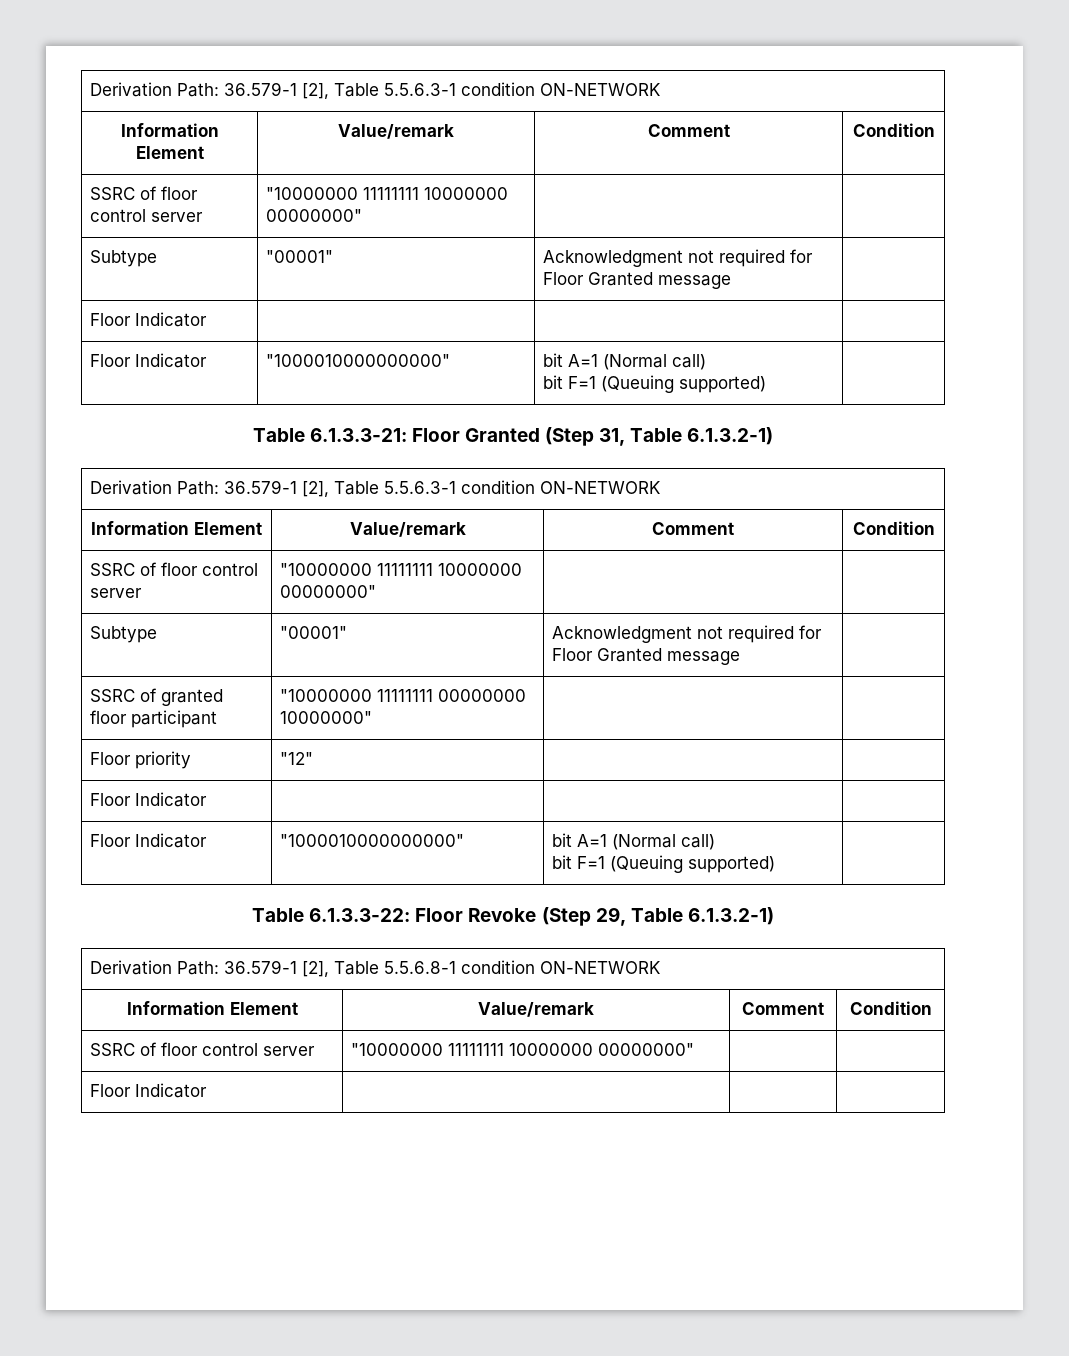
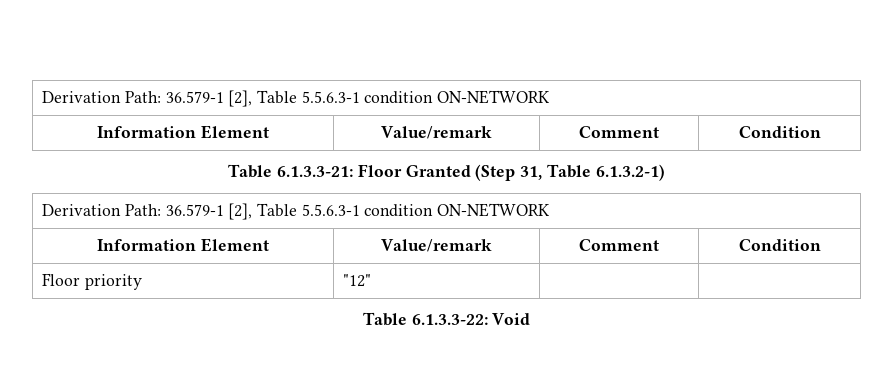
[90,186,199,200] [90,209,204,222] [266,187,509,200] [266,209,363,222] [90,250,158,267] [266,250,334,263] [543,249,814,267] [543,272,732,289] [90,312,208,327] [90,353,208,368] [266,354,451,367] [543,353,707,370] [543,375,767,393] // SSRC of floor control server | "10000000 11111111 10000000 00000000" | | // Subtype | "00001" | Acknowledgment not required for Floor Granted message | // Floor Indicator | | | // Floor Indicator | "1000010000000000" | bit A=1 (Normal call) // bit F=1 (Queuing supported) | -> (821, 132) none
[90,562,259,576] [90,588,143,598] [280,563,523,576] [280,585,377,598] [90,626,158,643] [280,626,348,639] [552,625,823,643] [552,648,741,665] [90,688,224,706] [90,710,218,728] [280,689,527,702] [280,711,373,724] [90,751,192,769] [280,752,314,765] [90,792,208,807] [90,833,208,848] [280,834,465,847] [552,833,716,850] [552,855,776,873] [252,907,774,926] [90,960,661,977] [126,1001,298,1015] [478,1002,594,1017] [742,1002,824,1015] [849,1001,932,1015] [90,1042,316,1056] [351,1043,695,1056] [90,1083,208,1098] SSRC of floor control server | "10000000 11111111 10000000 00000000" | | // Subtype | "00001" | Acknowledgment not required for Floor Granted message | // SSRC of granted floor participant | "10000000 11111111 00000000 10000000" | | // Floor priority | "12" | | // Floor Indicator | | | // Floor Indicator | "1000010000000000" | bit A=1 (Normal call) // bit F=1 (Queuing supported) | // Table 6.1.3.3-22: Floor Revoke (Step 29, Table 6.1.3.2-1) // Derivation Path: 36.579-1 [2], Table 5.5.6.8-1 condition ON-NETWORK // Information Element | Value/remark | Comment | Condition // SSRC of floor control server | "10000000 11111111 10000000 00000000" | | // Floor Indicator | | | -> [42,273,142,290] [343,274,372,287] [362,312,531,326] Floor priority | "12" | | // Table 6.1.3.3-22: Void

